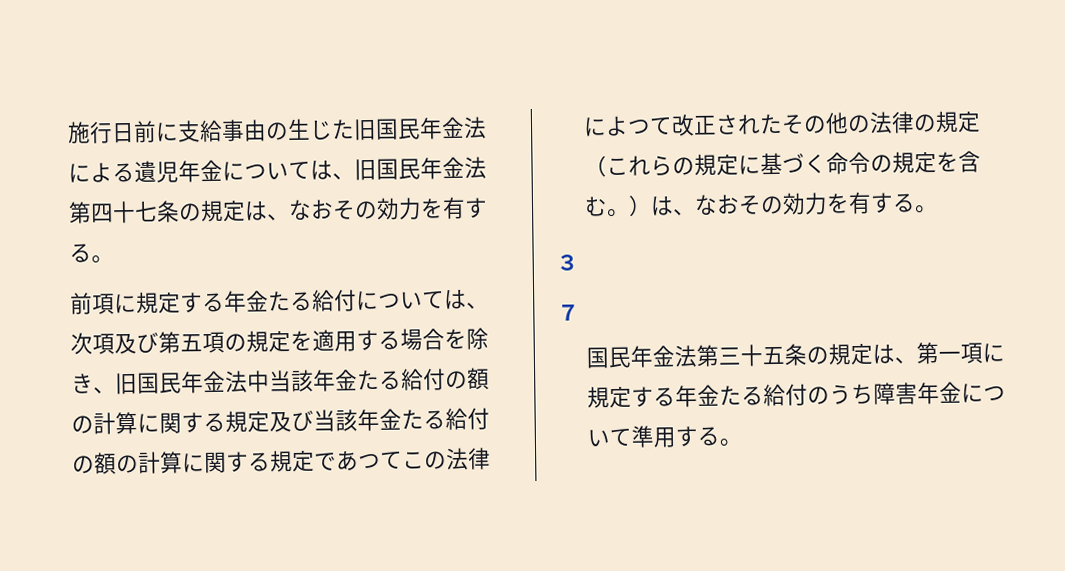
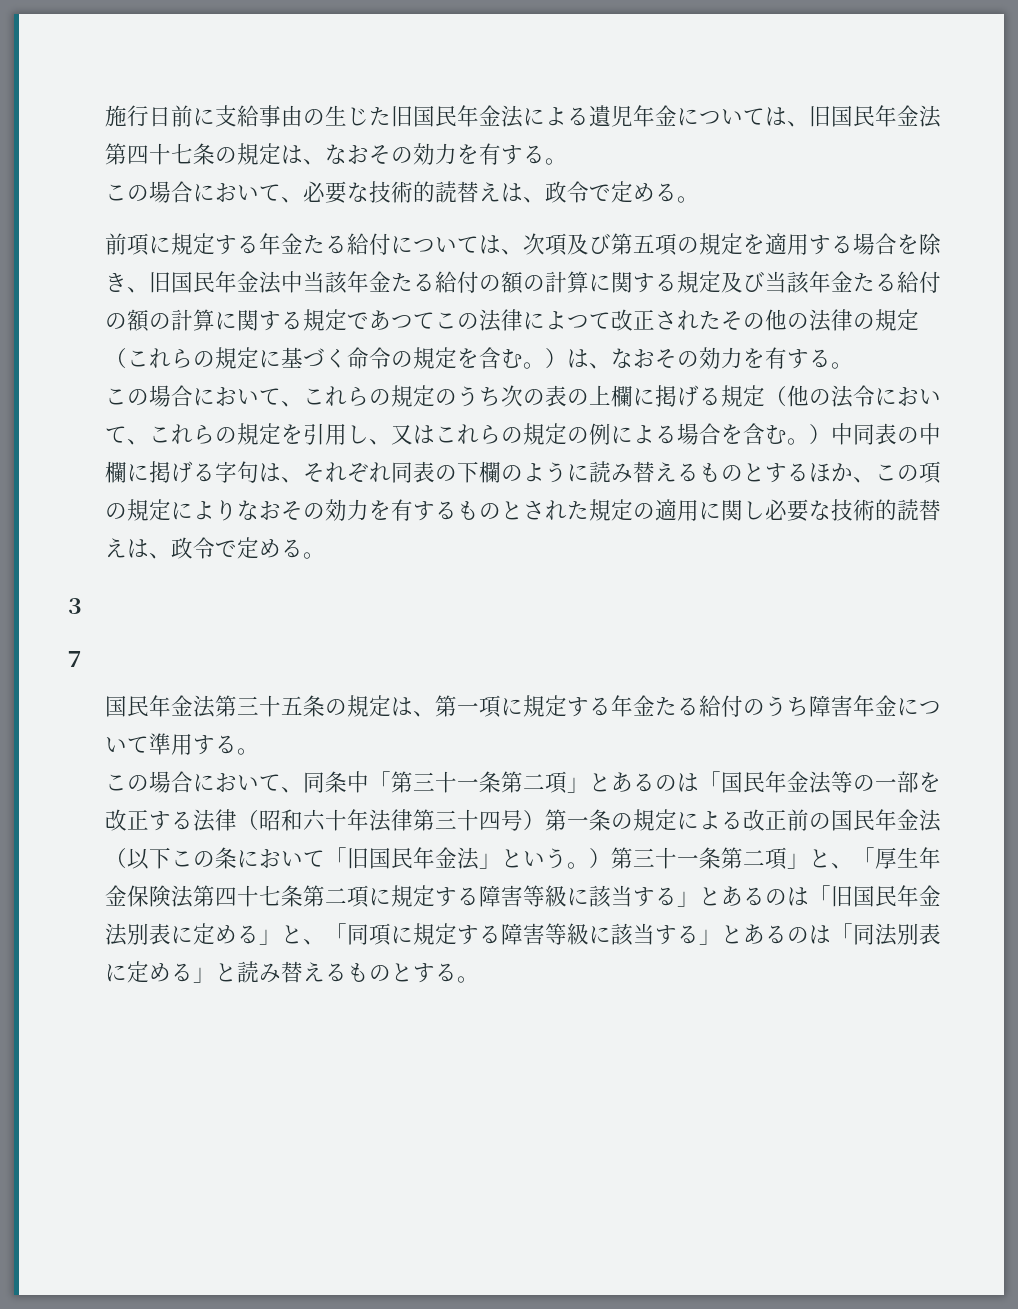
(115, 259) none -> [105,181,700,204] // この場合において、必要な技術的読替えは、政令で定める。
(939, 209) none -> [105,385,942,408] [105,423,942,445] [105,461,942,484] [105,499,942,522] [105,537,326,559] // この場合において、これらの規定のうち次の表の上欄に掲げる規定（他の法令において、これらの規定を引用し、又はこれらの規定の例による場合を含む。）中同表の中欄に掲げる字句は、それぞれ同表の下欄のように読み替えるものとするほか、この項の規定によりなおその効力を有するものとされた規定の適用に関し必要な技術的読替えは、政令で定める。
(744, 442) none -> [105,771,942,794] [105,809,942,832] [105,847,942,870] [105,885,942,908] [105,923,942,946] [105,961,480,983] // この場合において、同条中「第三十一条第二項」とあるのは「国民年金法等の一部を改正する法律（昭和六十年法律第三十四号）第一条の規定による改正前の国民年金法（以下この条において「旧国民年金法」という。）第三十一条第二項」と、「厚生年金保険法第四十七条第二項に規定する障害等級に該当する」とあるのは「旧国民年金法別表に定める」と、「同項に規定する障害等級に該当する」とあるのは「同法別表に定める」と読み替えるものとする。

